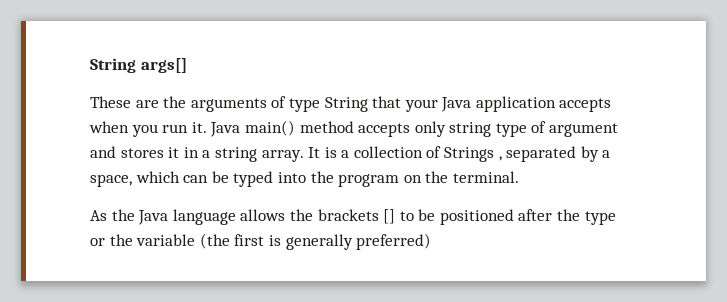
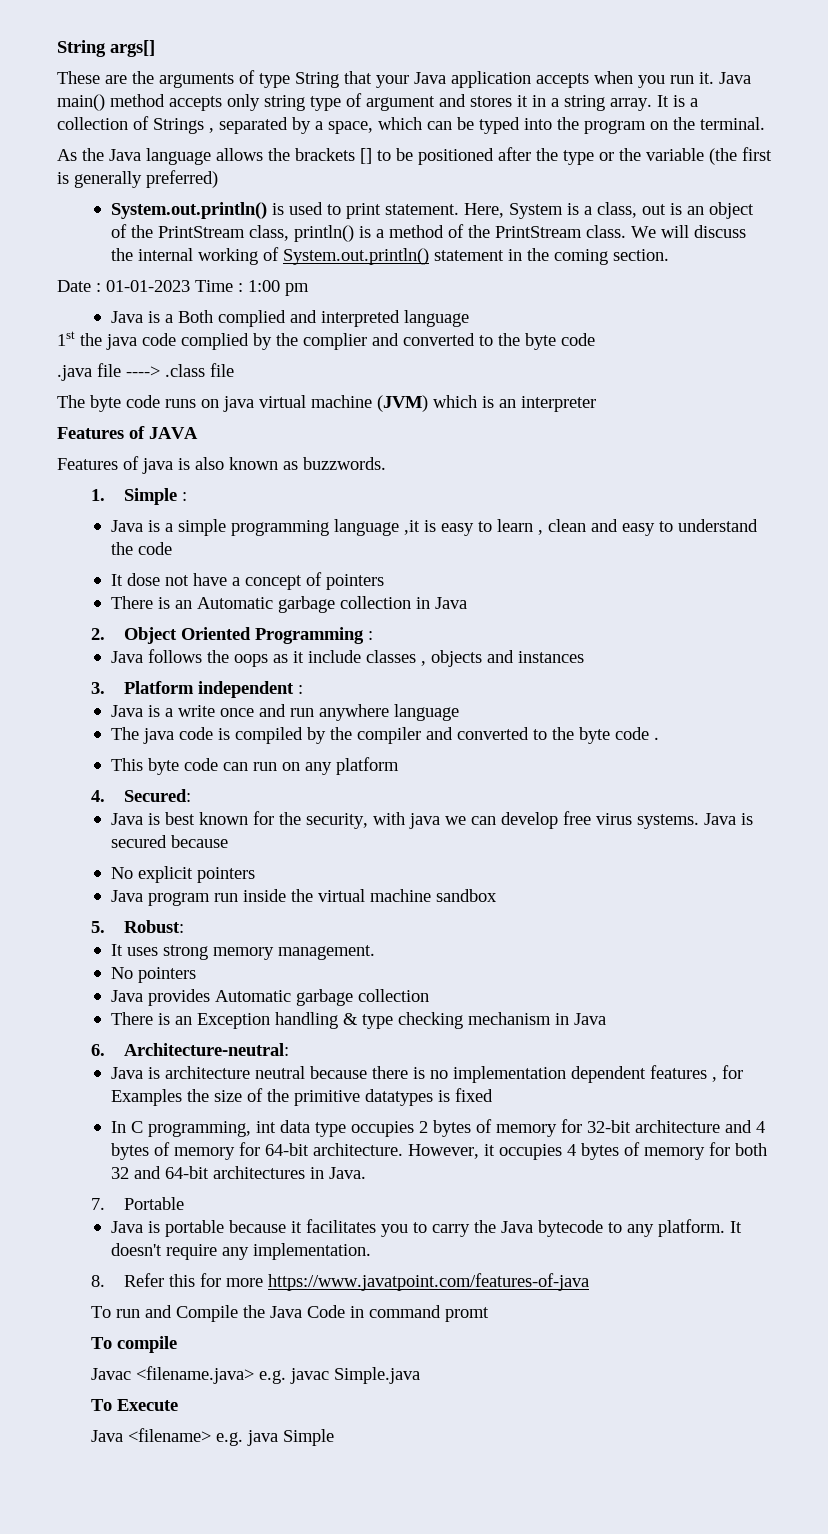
(432, 241) none -> [110,202,754,219] [110,224,746,242] [110,247,669,265] [57,280,309,296] [110,310,469,327] [57,331,595,350] [57,363,234,381] [57,395,596,412] [57,426,198,439] [57,456,386,474] [90,488,188,505] [110,519,758,536] [110,542,172,555] [110,572,384,590] [110,596,467,613] [90,627,374,644] [110,649,584,667] [90,681,304,698] [110,704,459,721] [110,727,659,744] [110,757,399,775] [90,789,192,802] [110,811,753,829] [110,835,228,848] [110,866,255,883] [110,889,497,906] [90,920,185,933] [110,944,375,960] [110,967,196,983] [110,989,429,1006] [110,1012,606,1029] [90,1043,290,1056] [110,1065,743,1083] [110,1088,493,1106] [110,1119,765,1137] [110,1142,767,1160] [110,1166,366,1179] [90,1197,185,1210] [110,1219,742,1237] [110,1243,371,1260] [90,1273,590,1291] [90,1305,489,1322] [90,1336,177,1353] [90,1366,420,1384] [90,1399,178,1411] [90,1428,334,1446] // System.out.println() is used to print statement. Here, System is a class, out is an object of the PrintStream class, println() is a method of the PrintStream class. We will discuss the internal working of System.out.println() statement in the coming section. // Date : 01-01-2023 Time : 1:00 pm // Java is a Both complied and interpreted language // 1st the java code complied by the complier and converted to the byte code // .java file ----> .class file // The byte code runs on java virtual machine (JVM) which is an interpreter // Features of JAVA // Features of java is also known as buzzwords. // 1. Simple : // Java is a simple programming language ,it is easy to learn , clean and easy to understand the code // It dose not have a concept of pointers // There is an Automatic garbage collection in Java // 2. Object Oriented Programming : // Java follows the oops as it include classes , objects and instances // 3. Platform independent : // Java is a write once and run anywhere language // The java code is compiled by the compiler and converted to the byte code . // This byte code can run on any platform // 4. Secured: // Java is best known for the security, with java we can develop free virus systems. Java is secured because // No explicit pointers // Java program run inside the virtual machine sandbox // 5. Robust: // It uses strong memory management. // No pointers // Java provides Automatic garbage collection // There is an Exception handling & type checking mechanism in Java // 6. Architecture-neutral: // Java is architecture neutral because there is no implementation dependent features , for Examples the size of the primitive datatypes is fixed // In C programming, int data type occupies 2 bytes of memory for 32-bit architecture and 4 bytes of memory for 64-bit architecture. However, it occupies 4 bytes of memory for both 32 and 64-bit architectures in Java. // 7. Portable // Java is portable because it facilitates you to carry the Java bytecode to any platform. It doesn't require any implementation. // 8. Refer this for more https://www.javatpoint.com/features-of-java // To run and Compile the Java Code in command promt // To compile // Javac <filename.java> e.g. javac Simple.java // To Execute // Java <filename> e.g. java Simple

